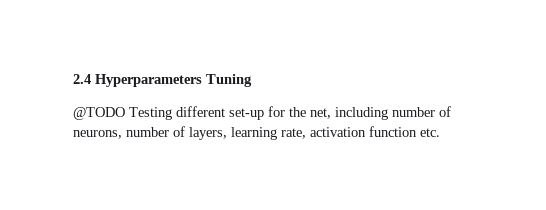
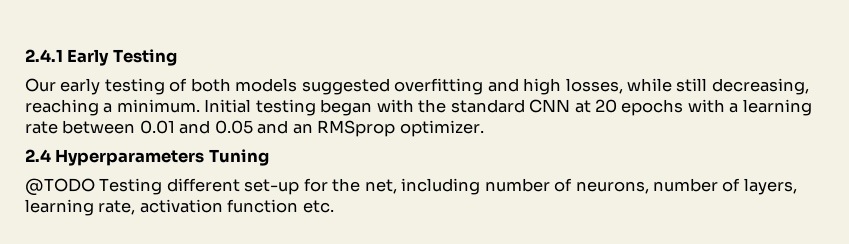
(73, 79) none -> [25,49,177,66] [25,78,809,95] [25,99,812,116] [25,120,484,137] 2.4.1 Early Testing // Our early testing of both models suggested overfitting and high losses, while still decreasing, reaching a minimum. Initial testing began with the standard CNN at 20 epochs with a learning rate between 0.01 and 0.05 and an RMSprop optimizer. //

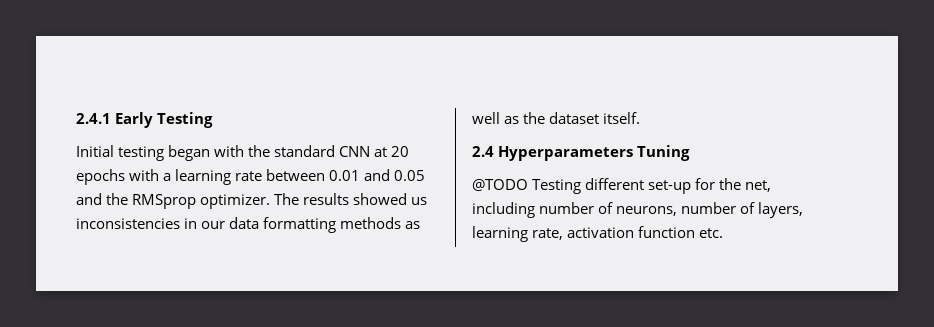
[25,78,809,95] [25,99,200,116] Our early testing of both models suggested overfitting and high losses, while still decreasing, reaching a minimum. -> (214, 120) none
[292,123,313,134] an -> [106,193,129,205] the
(484, 128) none -> [274,193,428,205] [76,217,421,233] [472,112,641,124] The results showed us inconsistencies in our data formatting methods as well as the dataset itself.

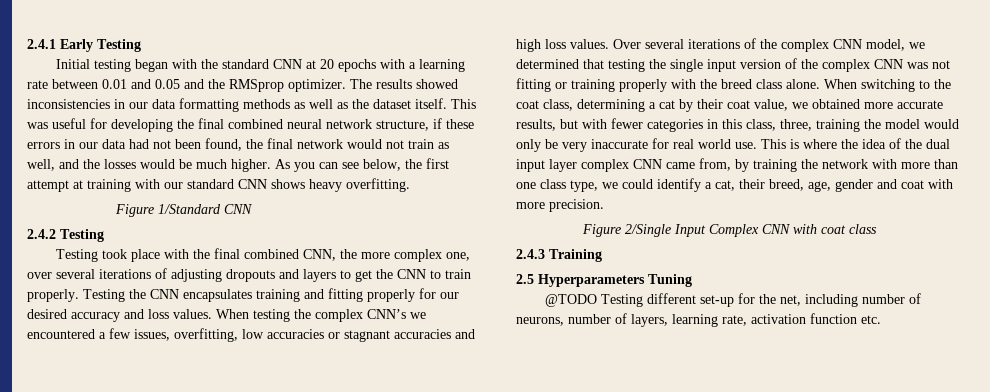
[411,197,428,205] us -> (458, 84) none
[472,146,494,157] // 2.4 -> [451,99,476,109] [27,118,474,132] [27,138,449,151] [27,158,449,172] [27,178,410,192] [114,204,252,217] [27,229,104,242] [56,248,471,262] [27,268,471,282] [27,288,459,302] [27,309,426,322] [27,328,475,342] [516,38,925,52] [516,58,950,72] [516,78,951,92] [516,99,943,112] [516,118,959,132] [516,138,950,152] [516,158,958,172] [516,178,953,192] [516,199,604,212] [581,224,877,237] [516,249,602,262] [516,274,534,284] This was useful for developing the final combined neural network structure, if these errors in our data had not been found, the final network would not train as well, and the losses would be much higher. As you can see below, the first attempt at training with our standard CNN shows heavy overfitting. // Figure 1/Standard CNN // 2.4.2 Testing // Testing took place with the final combined CNN, the more complex one, over several iterations of adjusting dropouts and layers to get the CNN to train properly. Testing the CNN encapsulates training and fitting properly for our desired accuracy and loss values. When testing the complex CNN’s we encountered a few issues, overfitting, low accuracies or stagnant accuracies and high loss values. Over several iterations of the complex CNN model, we determined that testing the single input version of the complex CNN was not fitting or training properly with the breed class alone. When switching to the coat class, determining a cat by their coat value, we obtained more accurate results, but with fewer categories in this class, three, training the model would only be very inaccurate for real world use. This is where the idea of the dual input layer complex CNN came from, by training the network with more than one class type, we could identify a cat, their breed, age, gender and coat with more precision. // Figure 2/Single Input Complex CNN with coat class // 2.4.3 Training // 2.5

